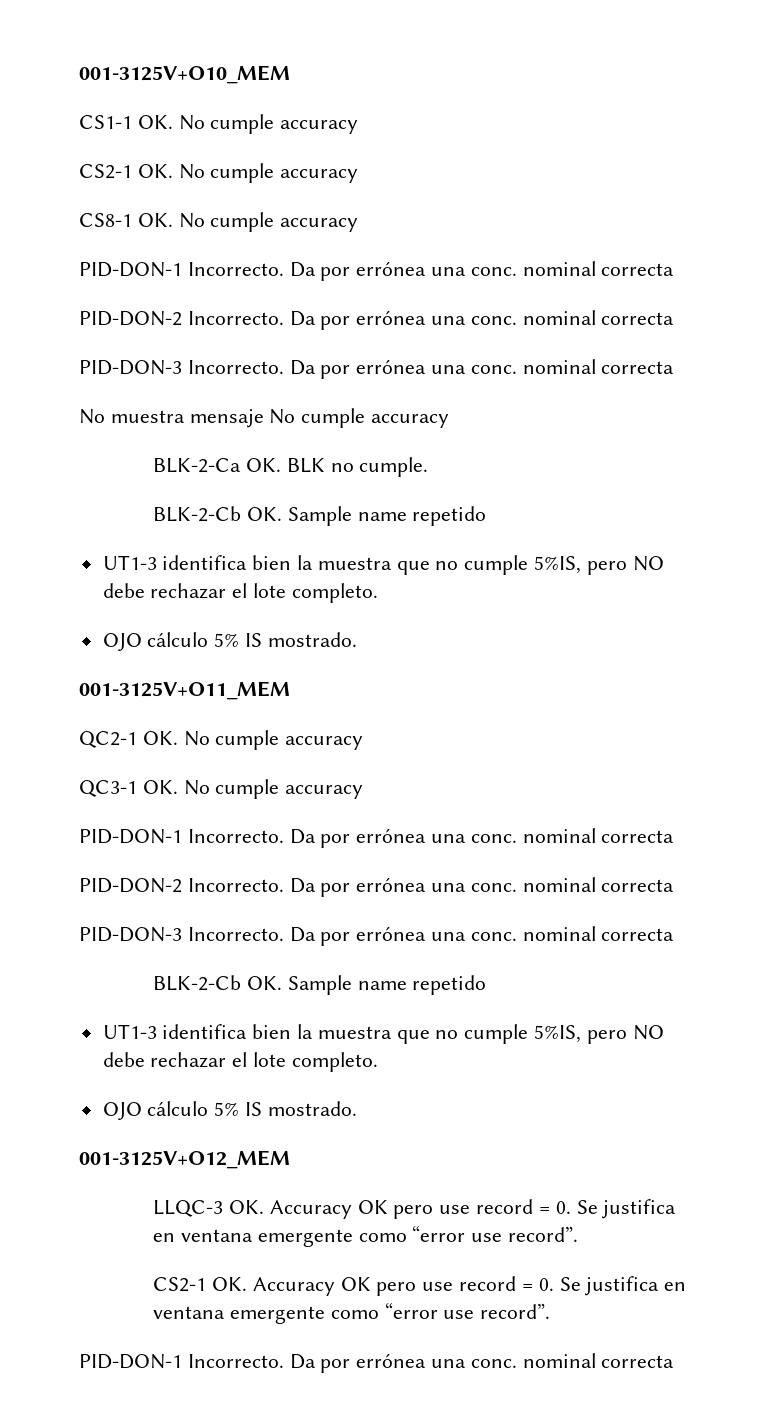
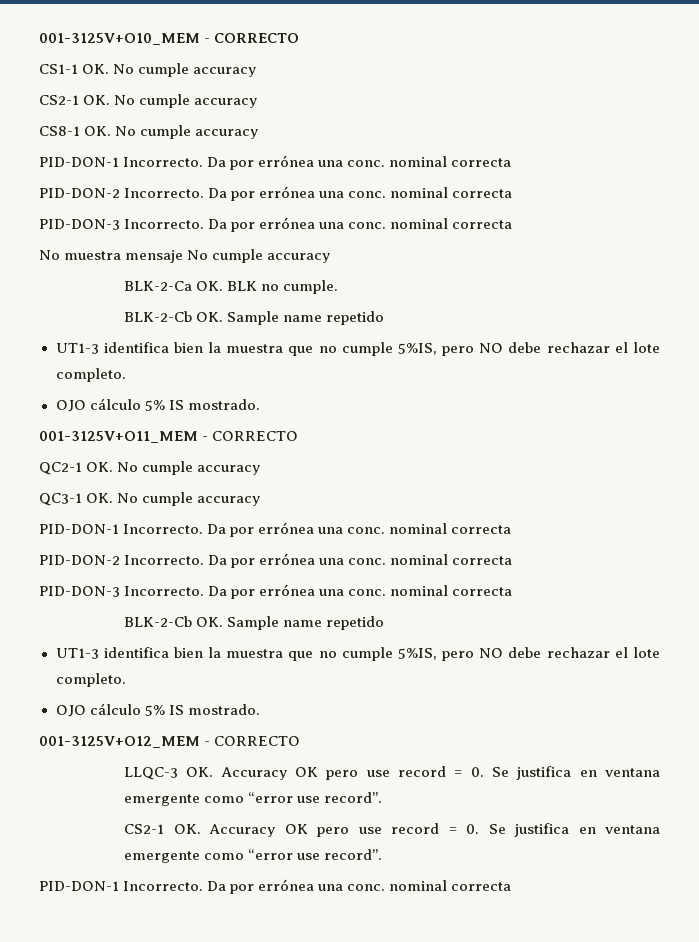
(290, 74) none -> [204,33,300,43] - CORRECTO
(290, 690) none -> [202,431,299,441] - CORRECTO
(290, 1159) none -> [204,736,301,746] - CORRECTO

